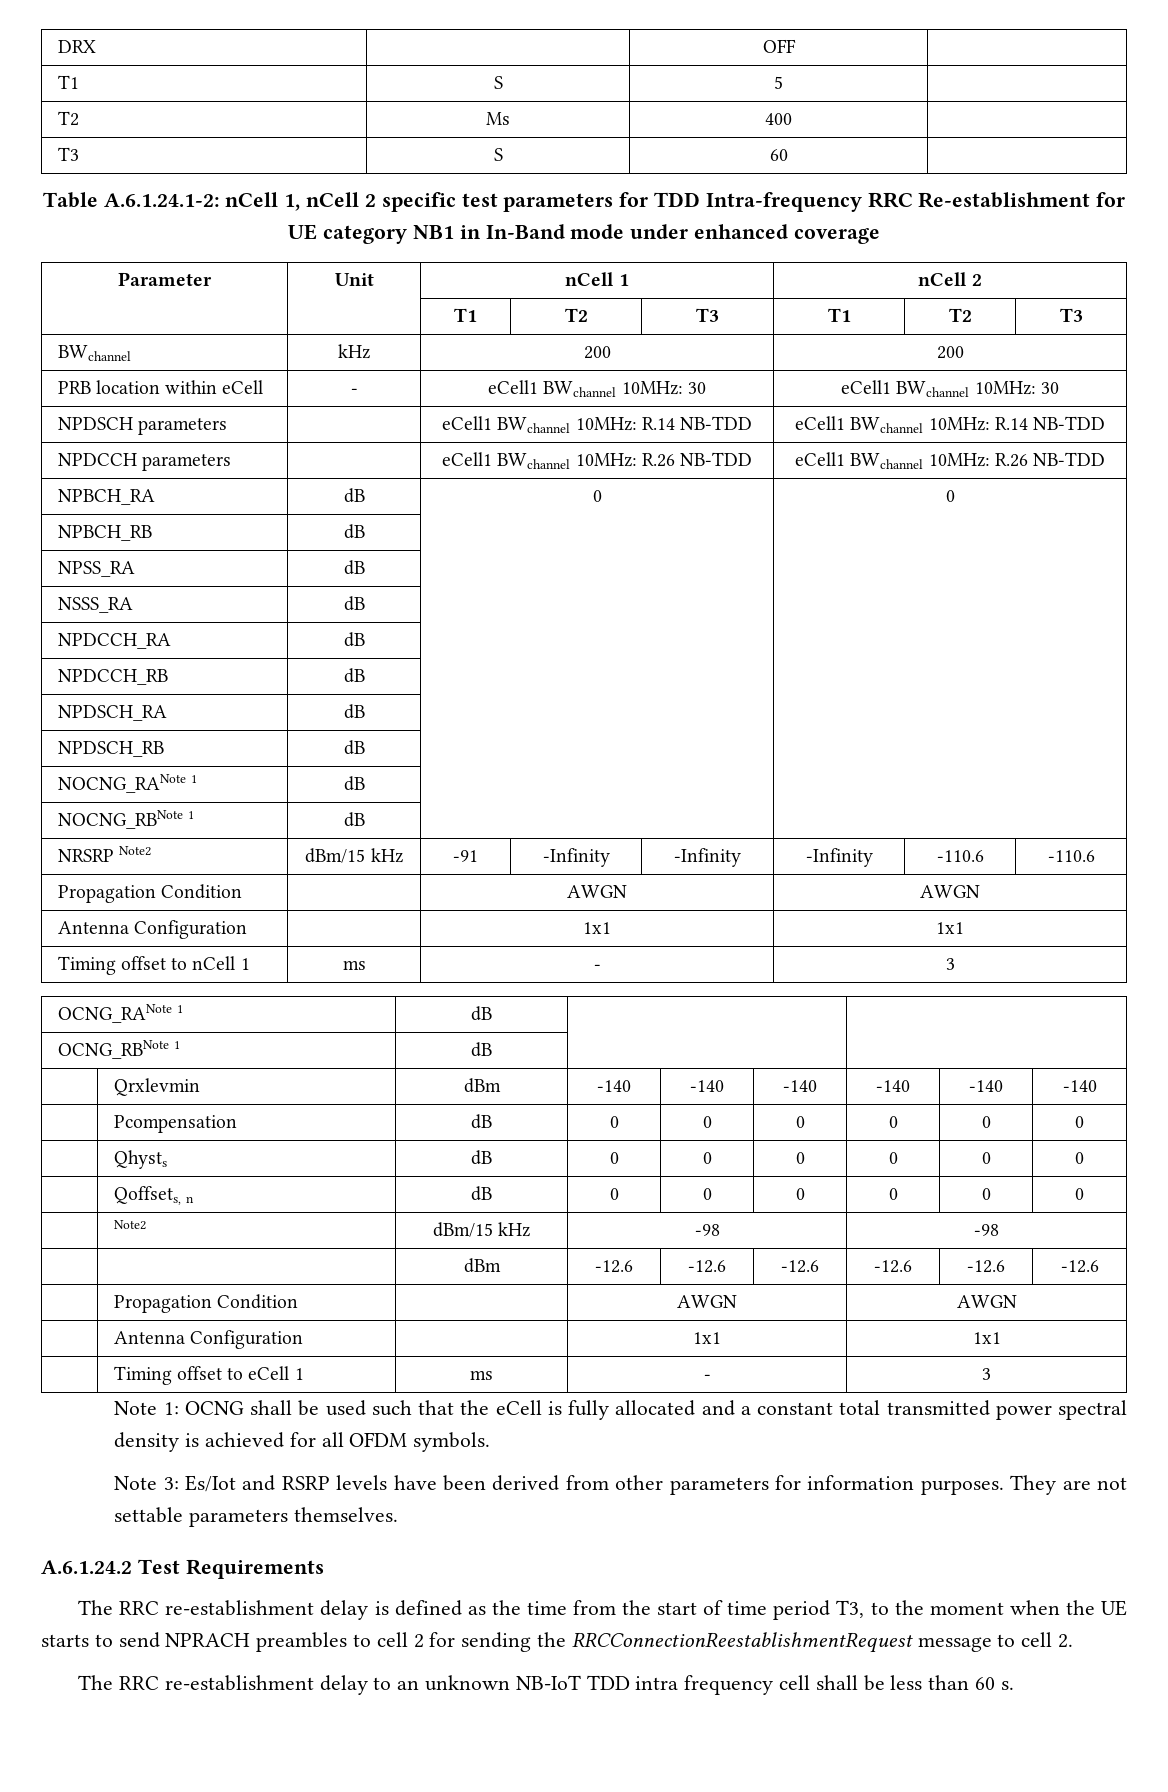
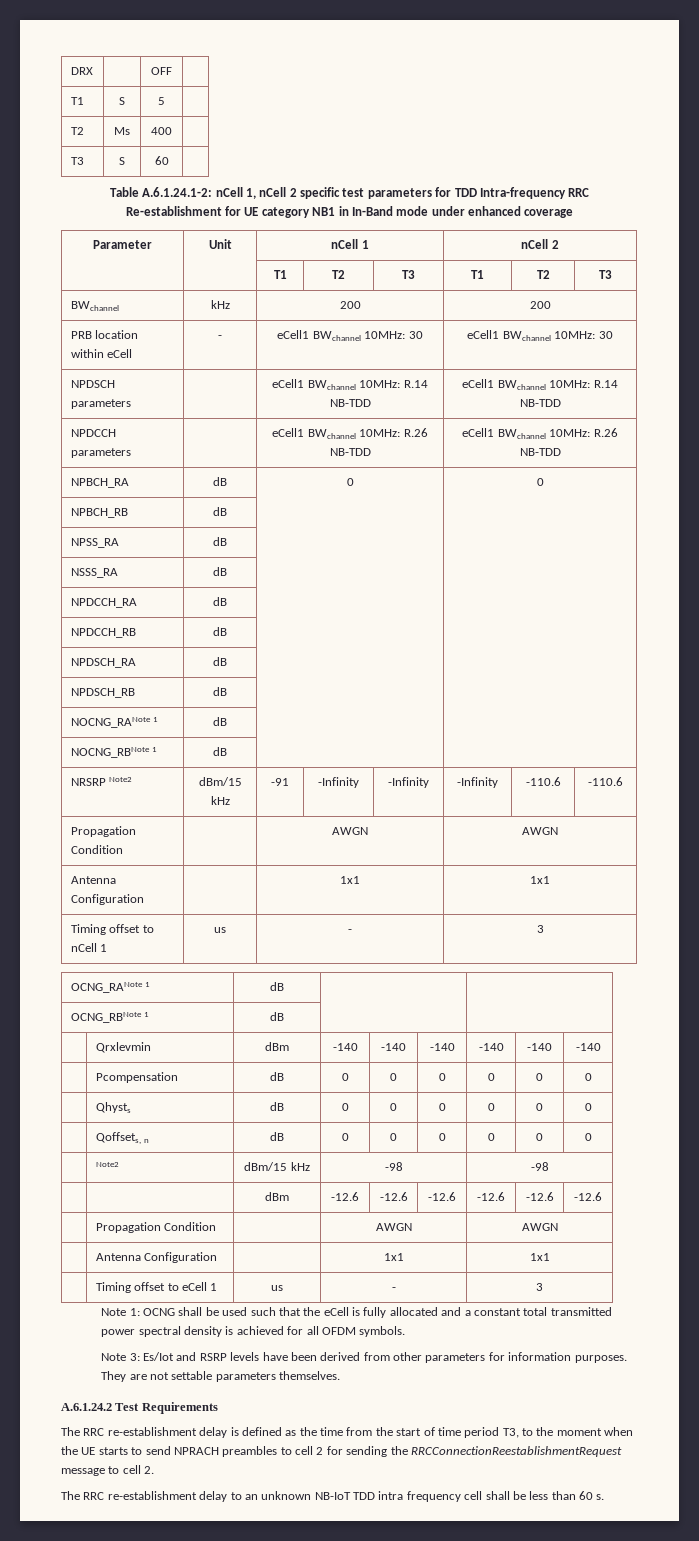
[342,960,366,970] ms -> [214,927,226,933] us
[470,1370,493,1380] ms -> [271,1285,283,1291] us

